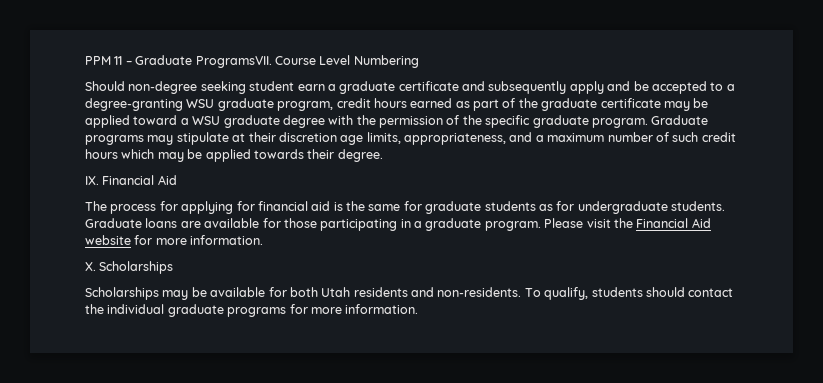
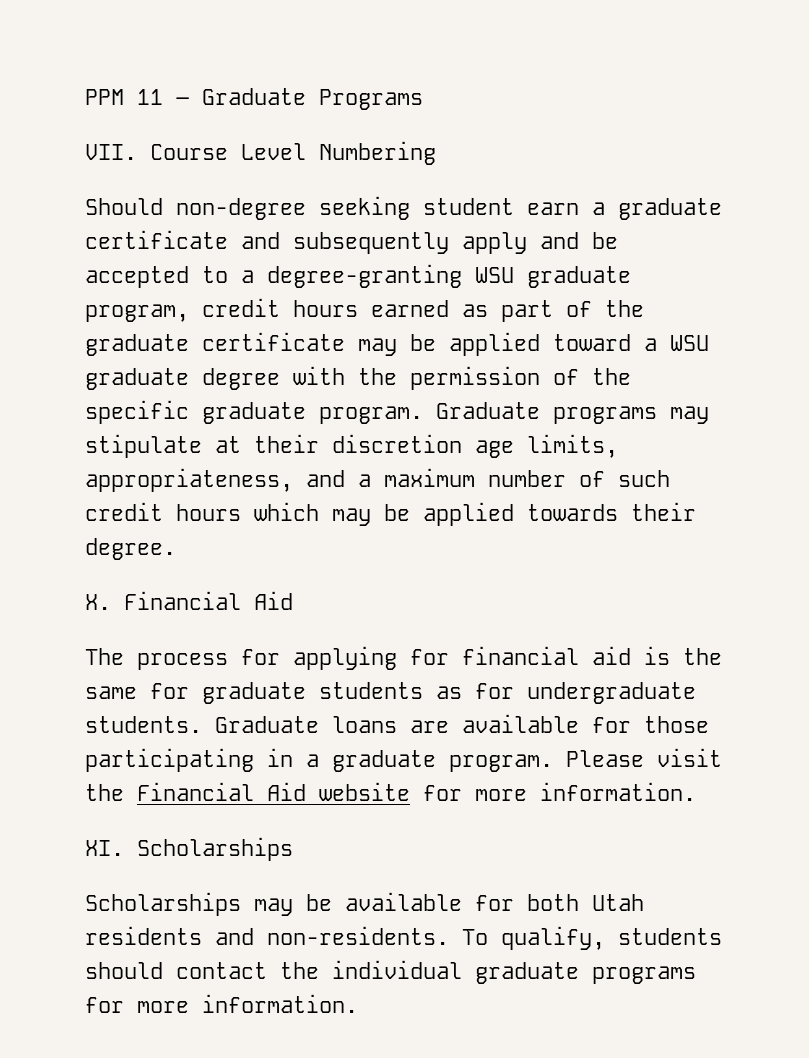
[195,56,272,68] ProgramsVII. -> [319,89,423,110] [85,144,137,160] Programs // VII.
[85,176,99,185] IX. -> [85,594,111,610] X.
[85,262,96,271] X. -> [85,840,124,856] XI.

